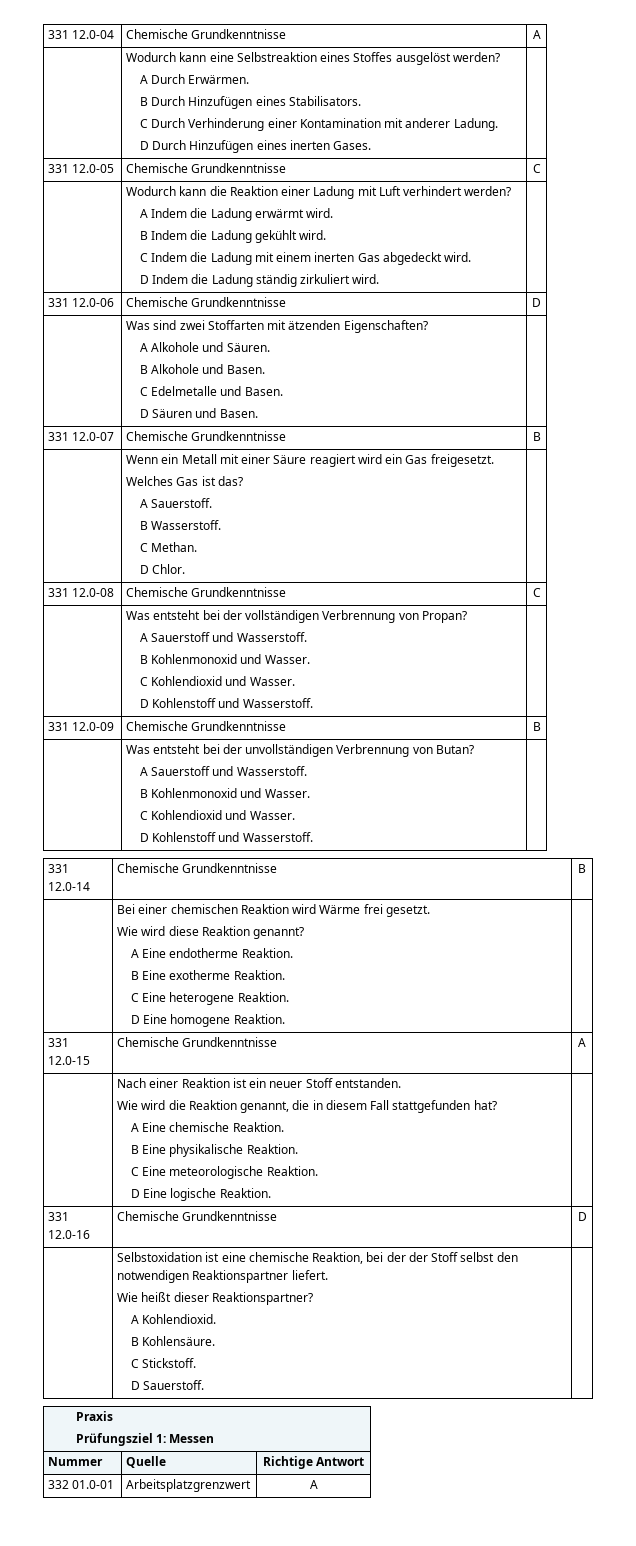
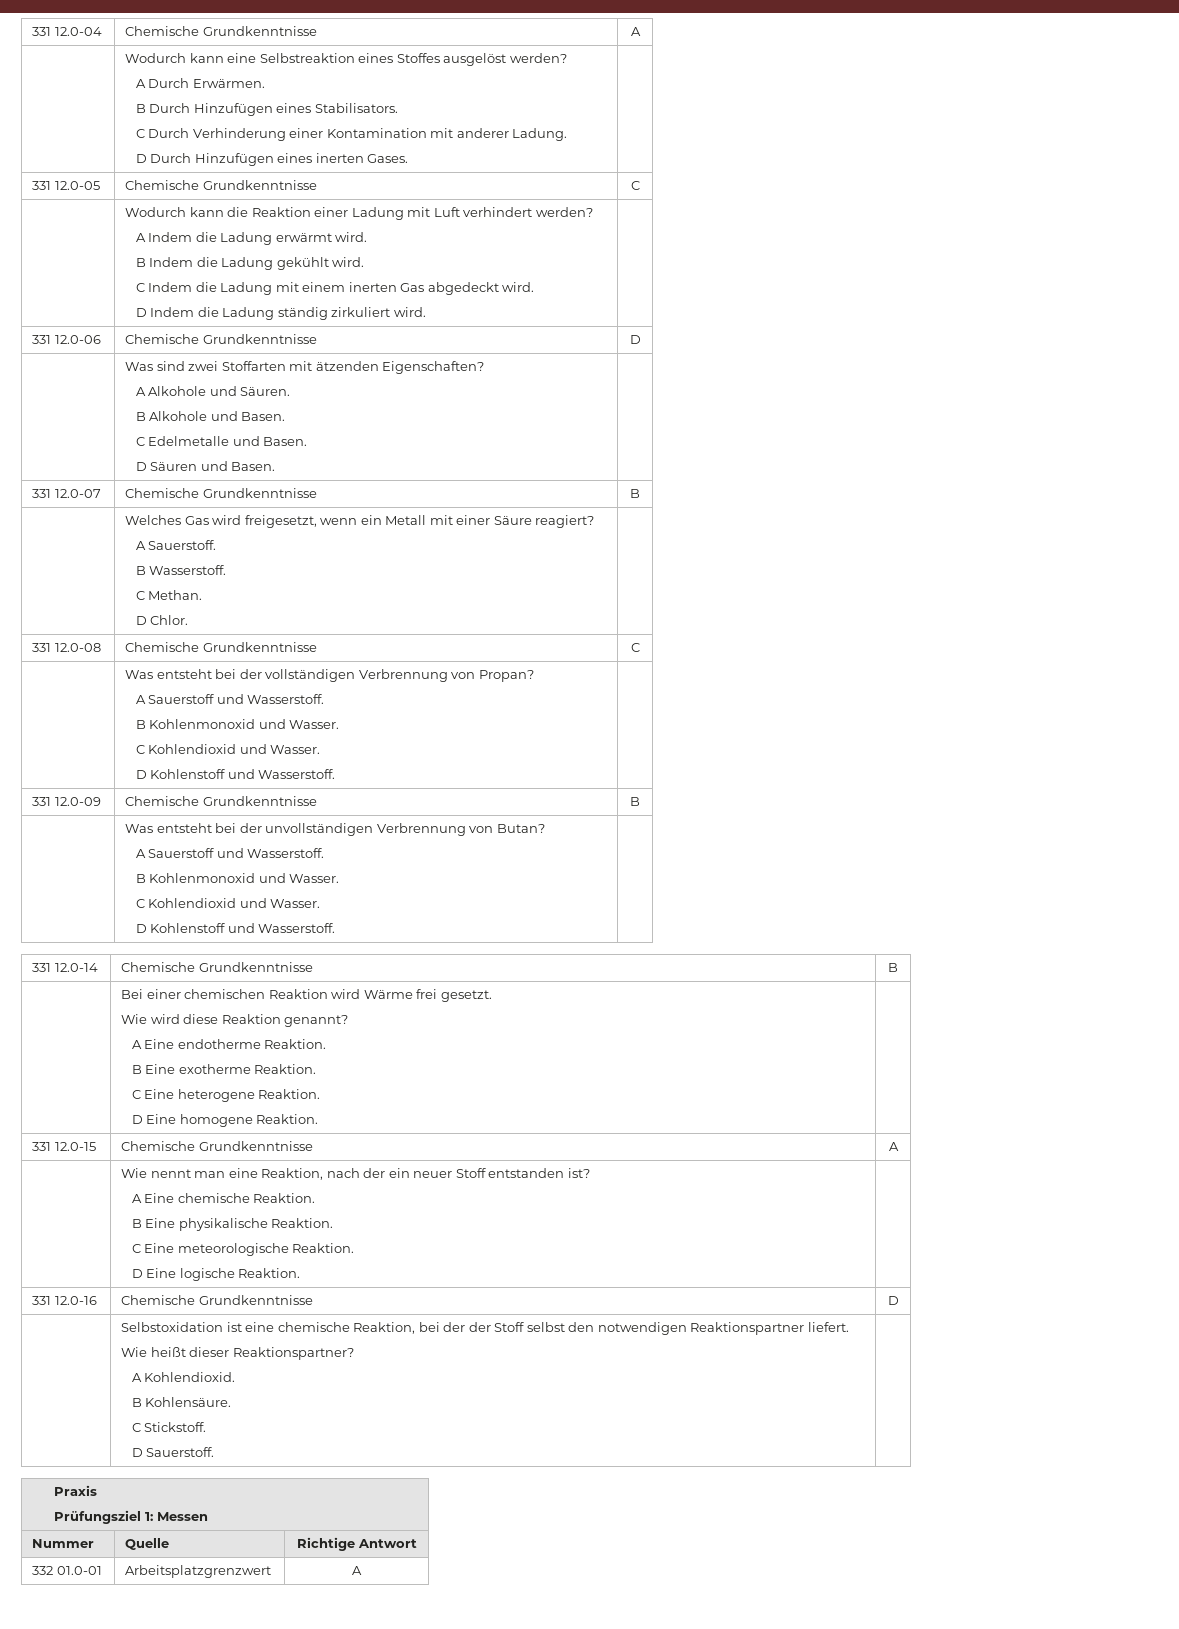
[126,455,159,464] Wenn -> [125,515,358,528] Welches Gas wird freigesetzt, wenn
[309,454,494,467] [126,476,243,486] reagiert wird ein Gas freigesetzt. // Welches Gas ist das? -> [535,515,595,528] reagiert?
[117,1078,401,1088] [117,1100,497,1113] Nach einer Reaktion ist ein neuer Stoff entstanden. // Wie wird die Reaktion genannt, die in diesem Fall stattgefunden hat? -> [121,1168,590,1180] Wie nennt man eine Reaktion, nach der ein neuer Stoff entstanden ist?

